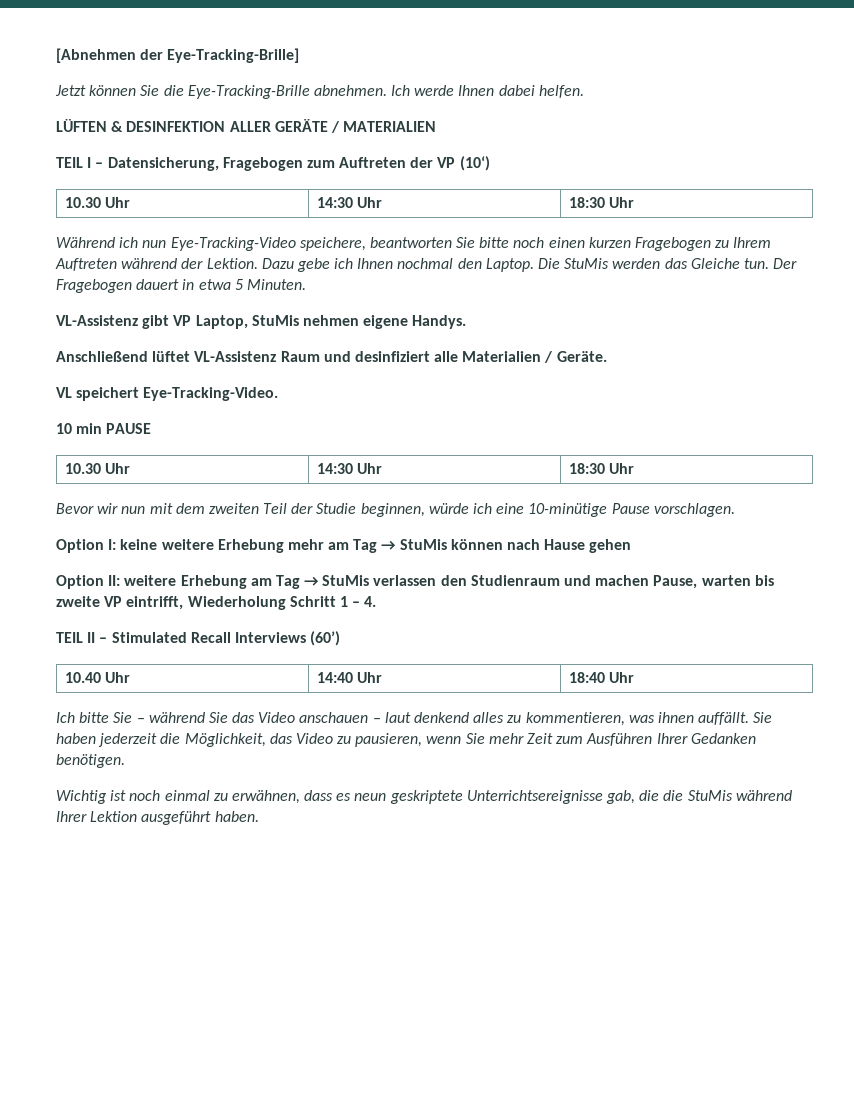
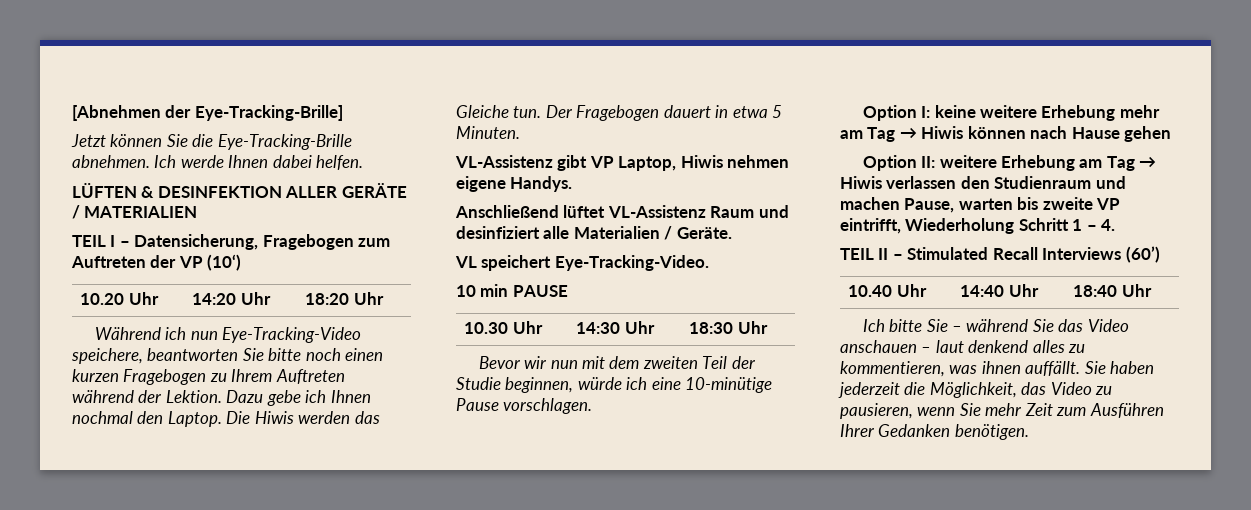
[65,197,131,208] [317,197,383,208] [569,197,606,208] 10.30 Uhr | 14:30 Uhr | 18:30 -> [80,292,159,305] [192,292,271,305] [305,293,350,305] 10.20 Uhr | 14:20 Uhr | 18:20
[564,258,610,269] StuMis -> [254,411,294,424] Hiwis
[251,315,299,326] StuMis -> [680,155,723,168] Hiwis
[399,539,447,550] StuMis -> [921,126,964,139] Hiwis
[322,575,370,586] StuMis -> [840,176,882,189] Hiwis
[56,790,792,804] [56,811,259,825] // Wichtig ist noch einmal zu erwähnen, dass es neun geskriptete Unterrichtsereignisse gab, die die StuMis während Ihrer Lektion ausgeführt haben. -> (1029, 432) none

